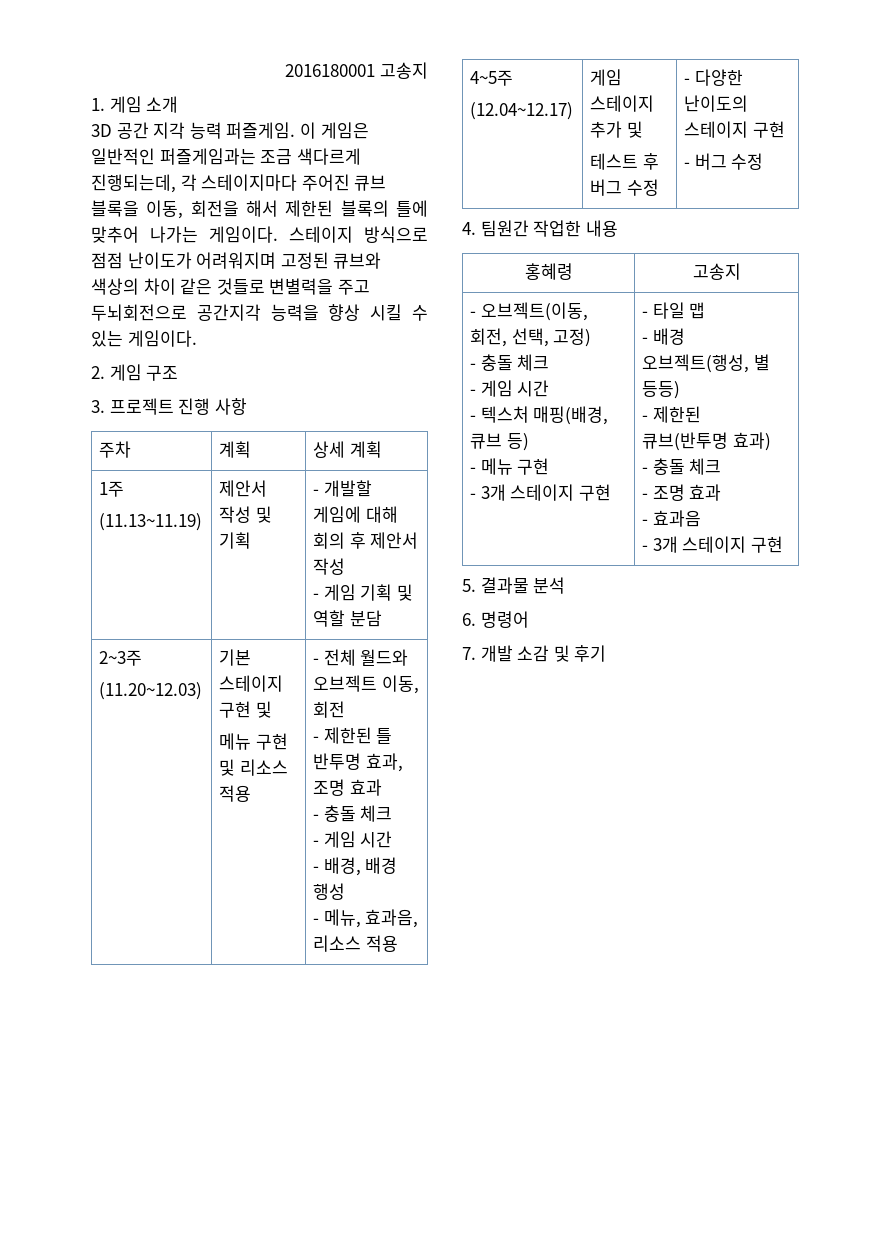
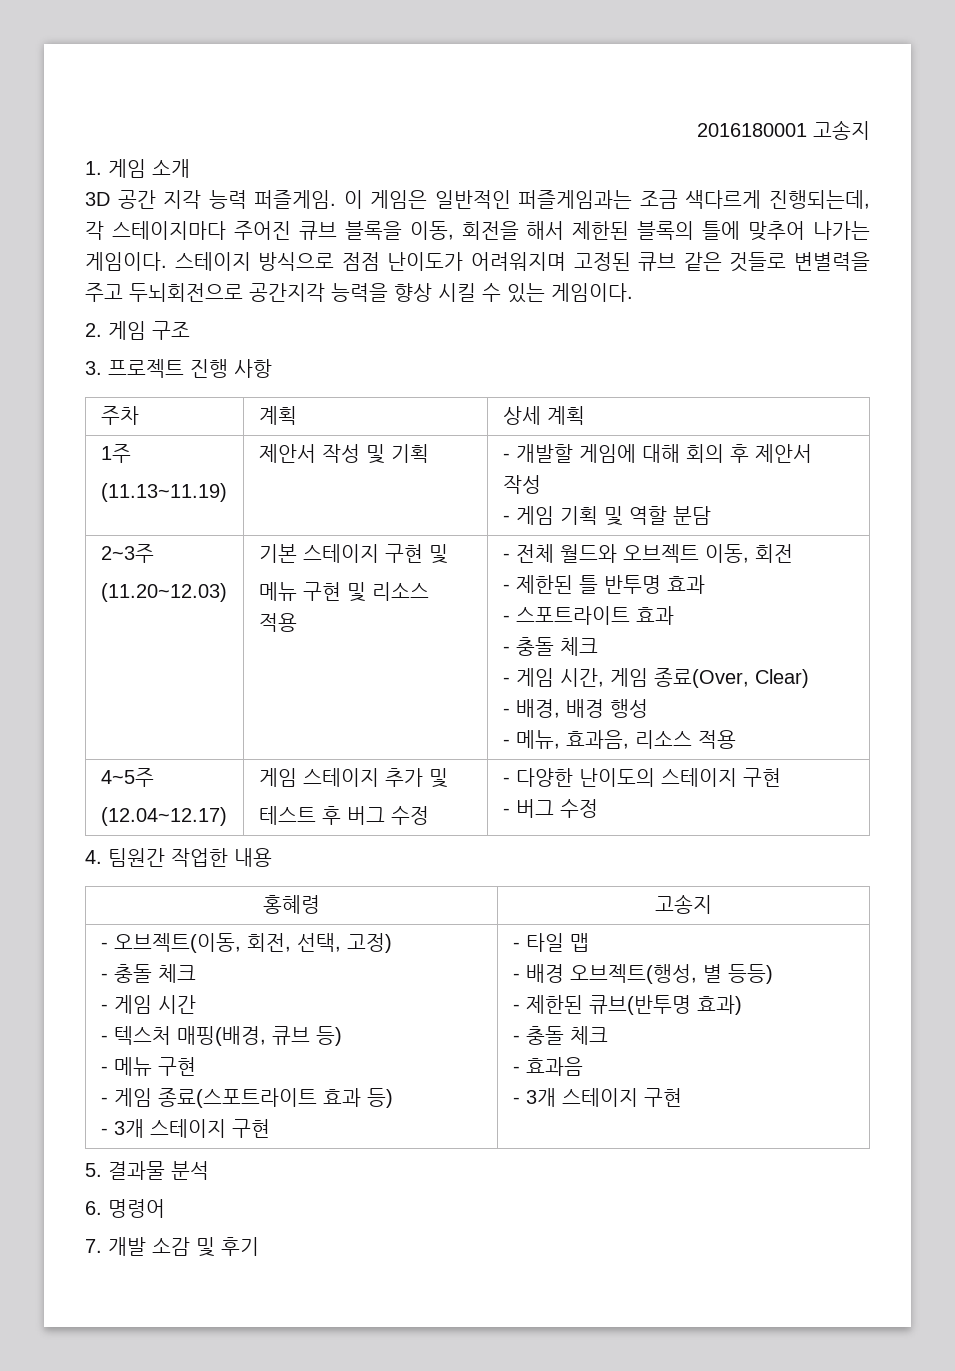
[333,252,382,269] [91,278,176,295] 큐브와 색상의 차이 -> [638,252,677,271] 큐브
[365,753,403,772] [313,779,346,796] 효과, 조명 -> [666,575,705,594] [502,606,630,625] 효과 // - 스포트라이트
[360,831,393,848] 시간 -> [559,668,809,688] 시간, 게임 종료(Over, Clear)
(550, 466) none -> [100,1088,393,1108] // - 게임 종료(스포트라이트 효과 등)
[642,484,722,501] // - 조명 효과 -> (608, 1035) none

